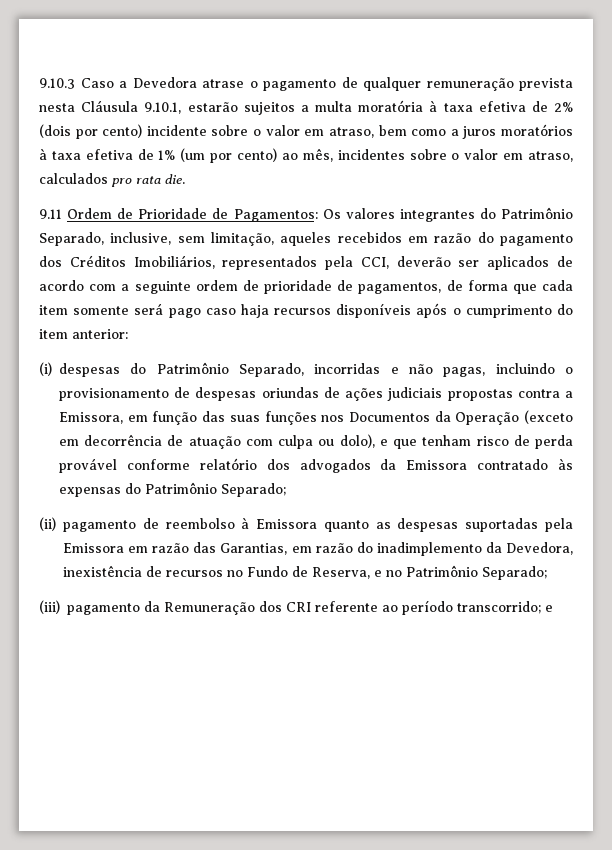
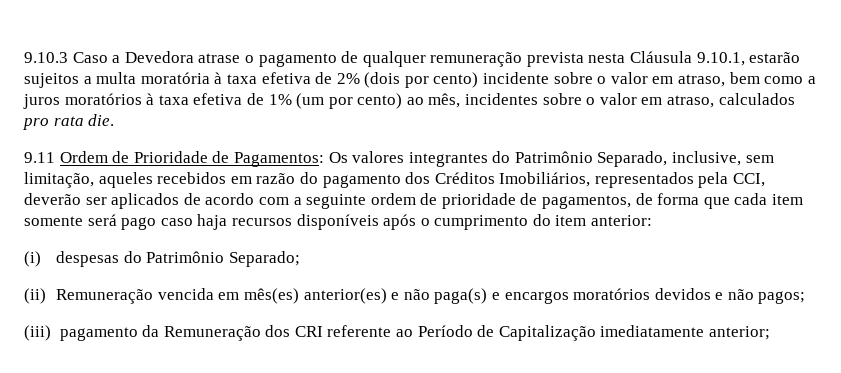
[239,363,573,377] [59,387,573,401] [59,410,573,425] [59,434,573,449] [59,458,573,473] [59,482,286,497] [39,517,573,532] [63,542,574,556] [63,565,547,580] Separado, incorridas e não pagas, incluindo o provisionamento de despesas oriundas de ações judiciais propostas contra a Emissora, em função das suas funções nos Documentos da Operação (exceto em decorrência de atuação com culpa ou dolo), e que tenham risco de perda provável conforme relatório dos advogados da Emissora contratado às expensas do Patrimônio Separado; // (ii) pagamento de reembolso à Emissora quanto as despesas suportadas pela Emissora em razão das Garantias, em razão do inadimplemento da Devedora, inexistência de recursos no Fundo de Reserva, e no Patrimônio Separado; -> [228,251,300,267] [24,288,806,304] Separado; // (ii) Remuneração vencida em mês(es) anterior(es) e não paga(s) e encargos moratórios devidos e não pagos;
[402,600,553,615] período transcorrido; e -> [417,325,770,341] Período de Capitalização imediatamente anterior;

